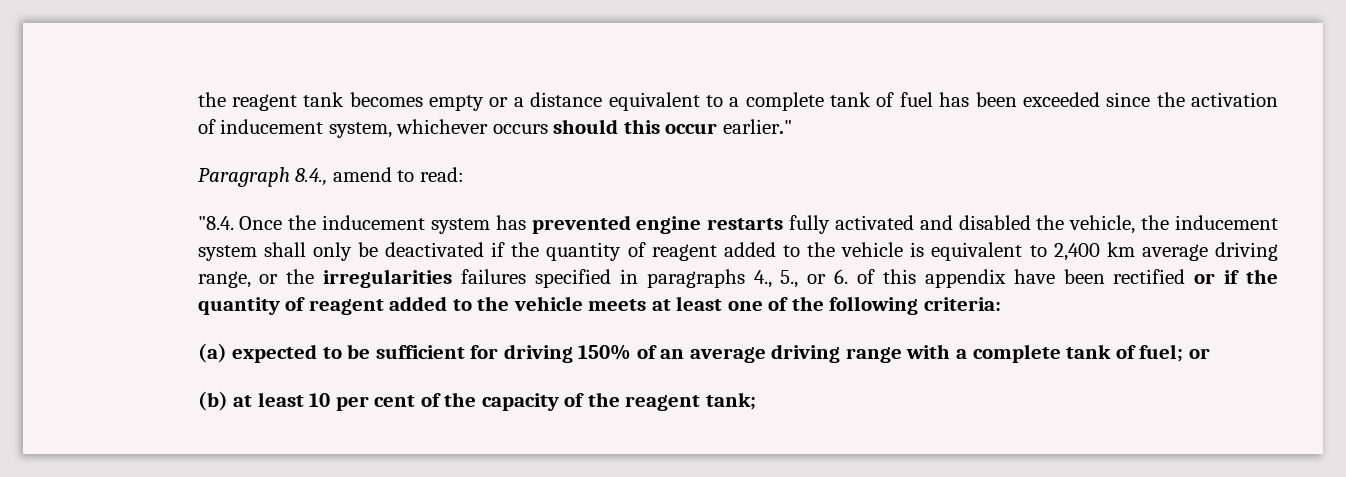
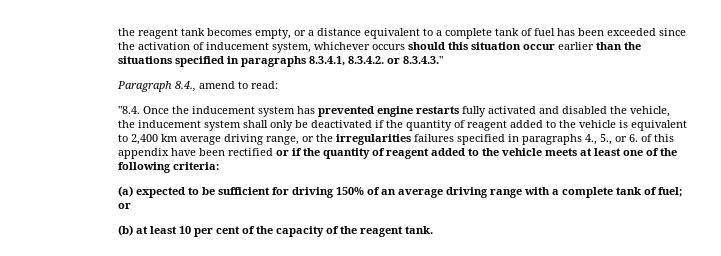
[429,95,485,111] empty -> [254,28,291,39] empty,
[665,119,792,134] occur earlier." -> [470,42,641,50] [117,56,443,67] situation occur earlier than the situations specified in paragraphs 8.3.4.1, 8.3.4.2. or 8.3.4.3."
[705,392,756,410] tank; -> [404,226,433,234] tank.

